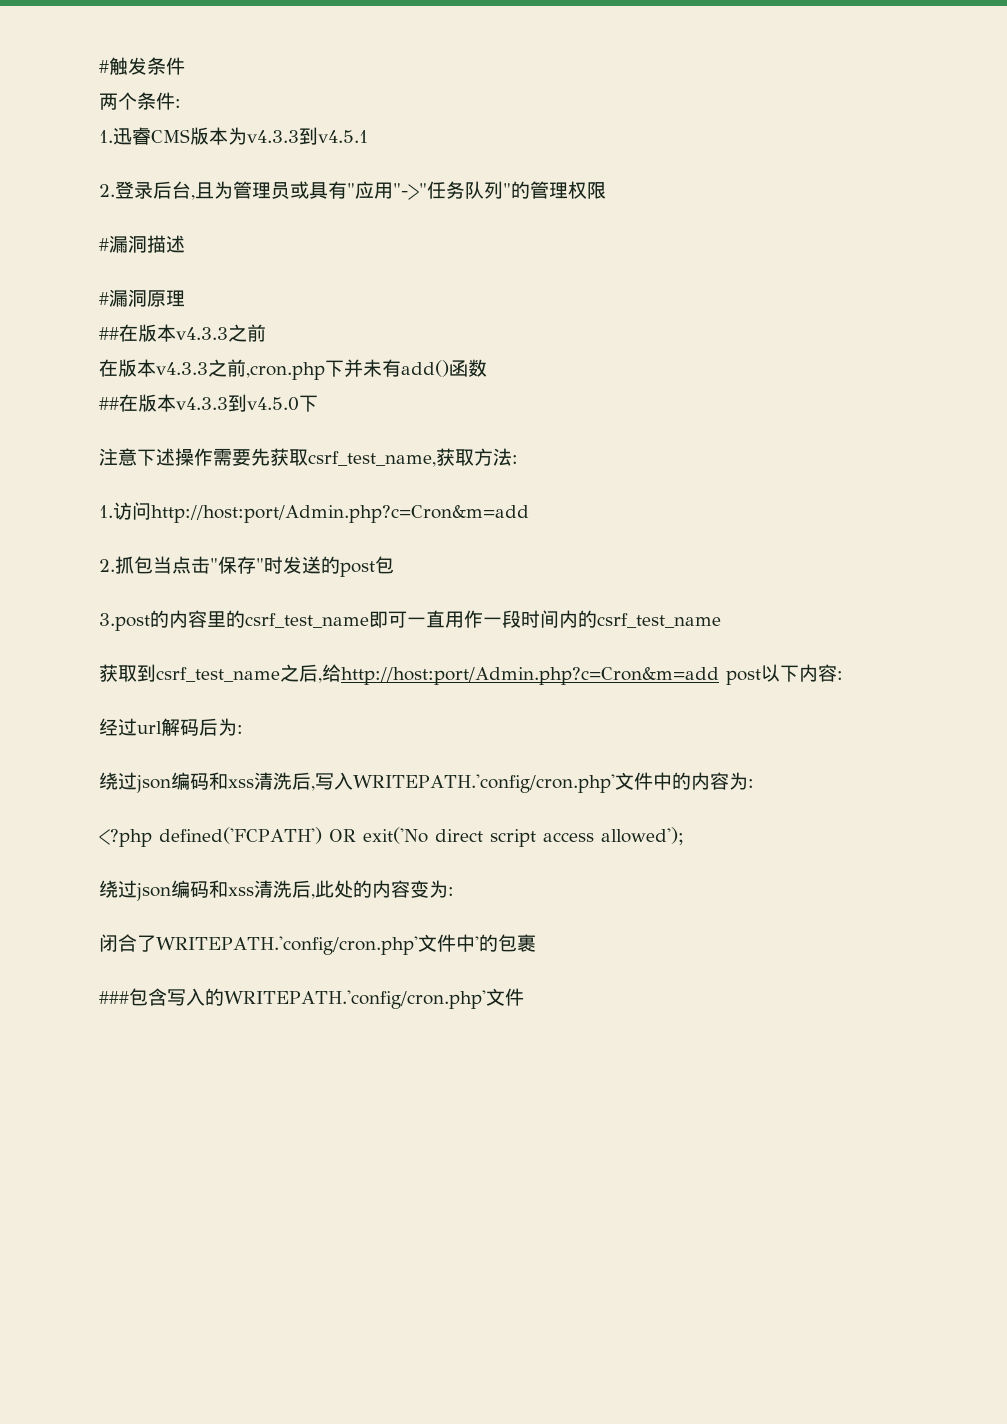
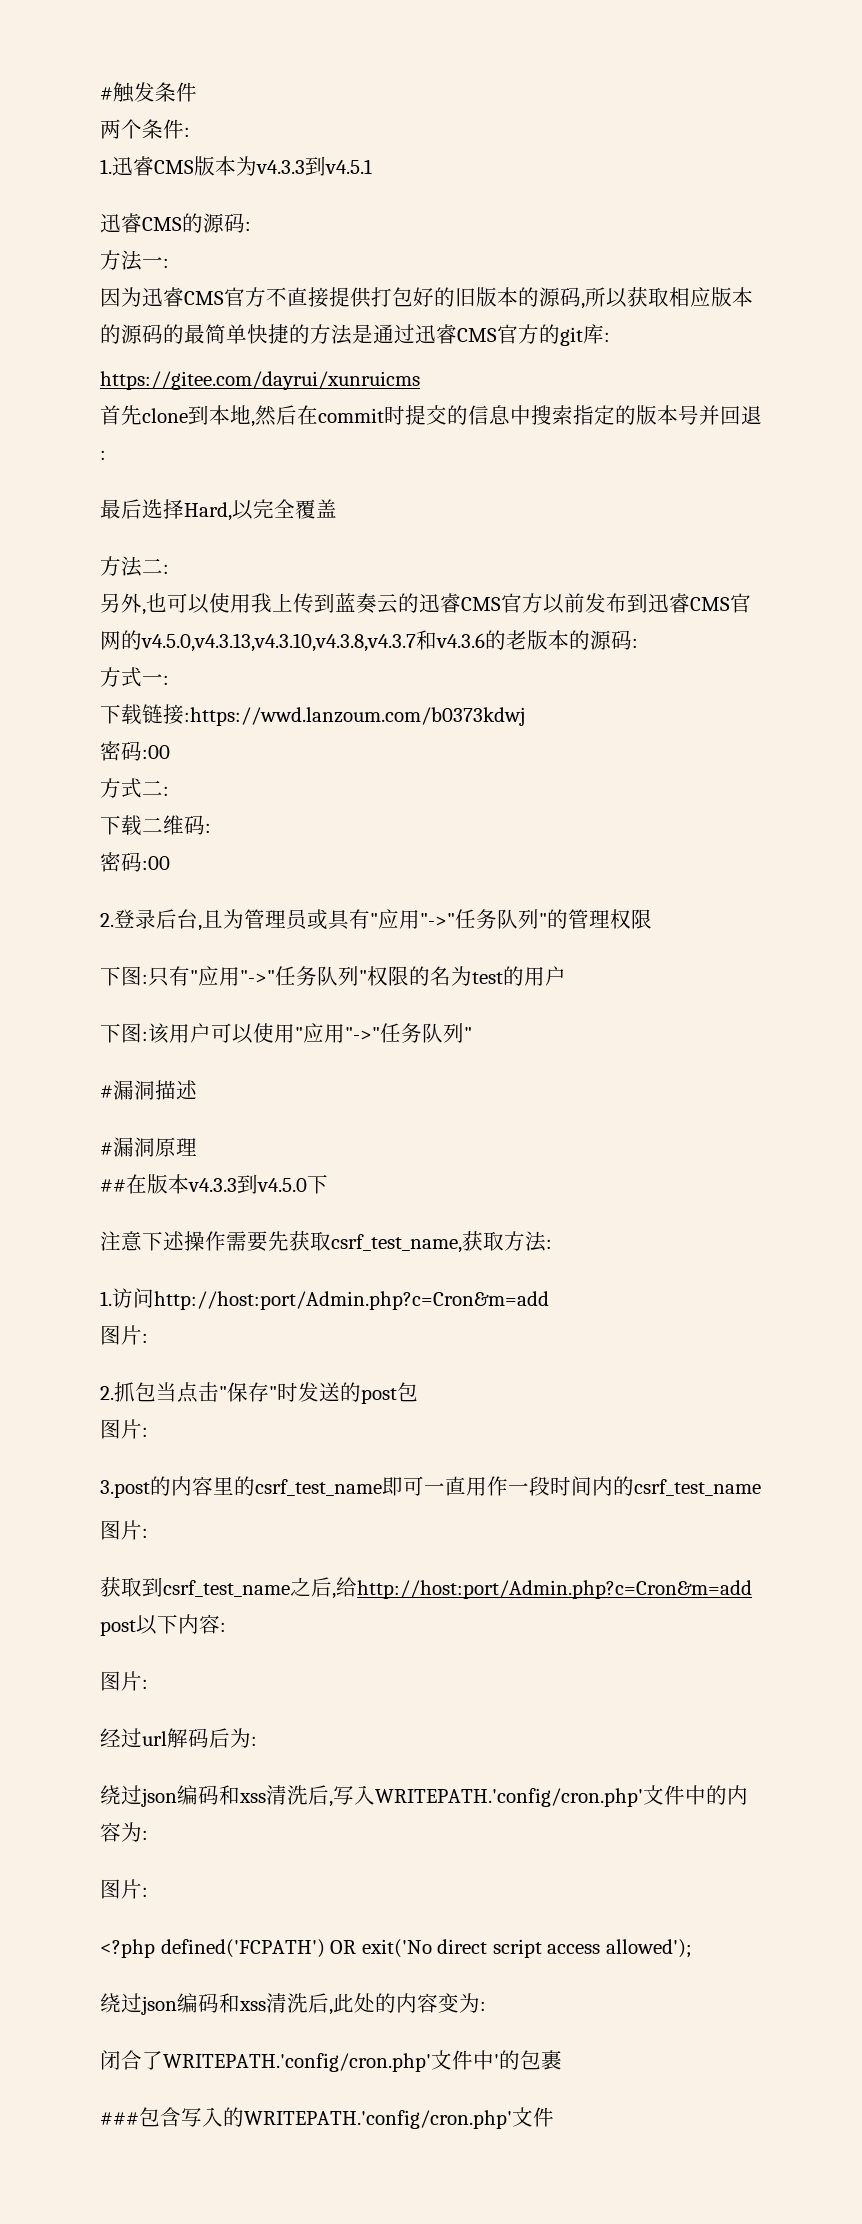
(368, 136) none -> [100,213,251,233] [100,250,169,271] [100,287,753,309] [100,324,610,346] [100,371,420,390] [100,405,762,427] [100,450,106,460] [100,499,337,521] [100,556,169,577] [100,593,751,615] [100,630,638,652] [100,667,169,687] [100,704,525,726] [100,741,170,761] [100,778,169,798] [100,815,211,836] [100,852,170,872] // 迅睿CMS的源码: // 方法一: // 因为迅睿CMS官方不直接提供打包好的旧版本的源码,所以获取相应版本的源码的最简单快捷的方法是通过迅睿CMS官方的git库: // https://gitee.com/dayrui/xunruicms // 首先clone到本地,然后在commit时提交的信息中搜索指定的版本号并回退: // 最后选择Hard,以完全覆盖 // 方法二: // 另外,也可以使用我上传到蓝奏云的迅睿CMS官方以前发布到迅睿CMS官网的v4.5.0,v4.3.13,v4.3.10,v4.3.8,v4.3.7和v4.3.6的老版本的源码: // 方式一: // 下载链接:https://wwd.lanzoum.com/b0373kdwj // 密码:00 // 方式二: // 下载二维码: // 密码:00
(606, 190) none -> [100,966,566,987] [100,1023,472,1044] // 下图:只有"应用"->"任务队列"权限的名为test的用户 // 下图:该用户可以使用"应用"->"任务队列"
[99,324,266,342] [99,359,487,380] // ##在版本v4.3.3之前 // 在版本v4.3.3之前,cron.php下并未有add()函数 -> (197, 1147) none
(529, 514) none -> [100,1325,148,1345] // 图片:
(394, 565) none -> [100,1419,148,1439] // 图片:
(721, 620) none -> [100,1520,148,1540] // 图片:
(843, 675) none -> [100,1671,148,1691] // 图片:
(754, 783) none -> [100,1879,148,1899] // 图片:

